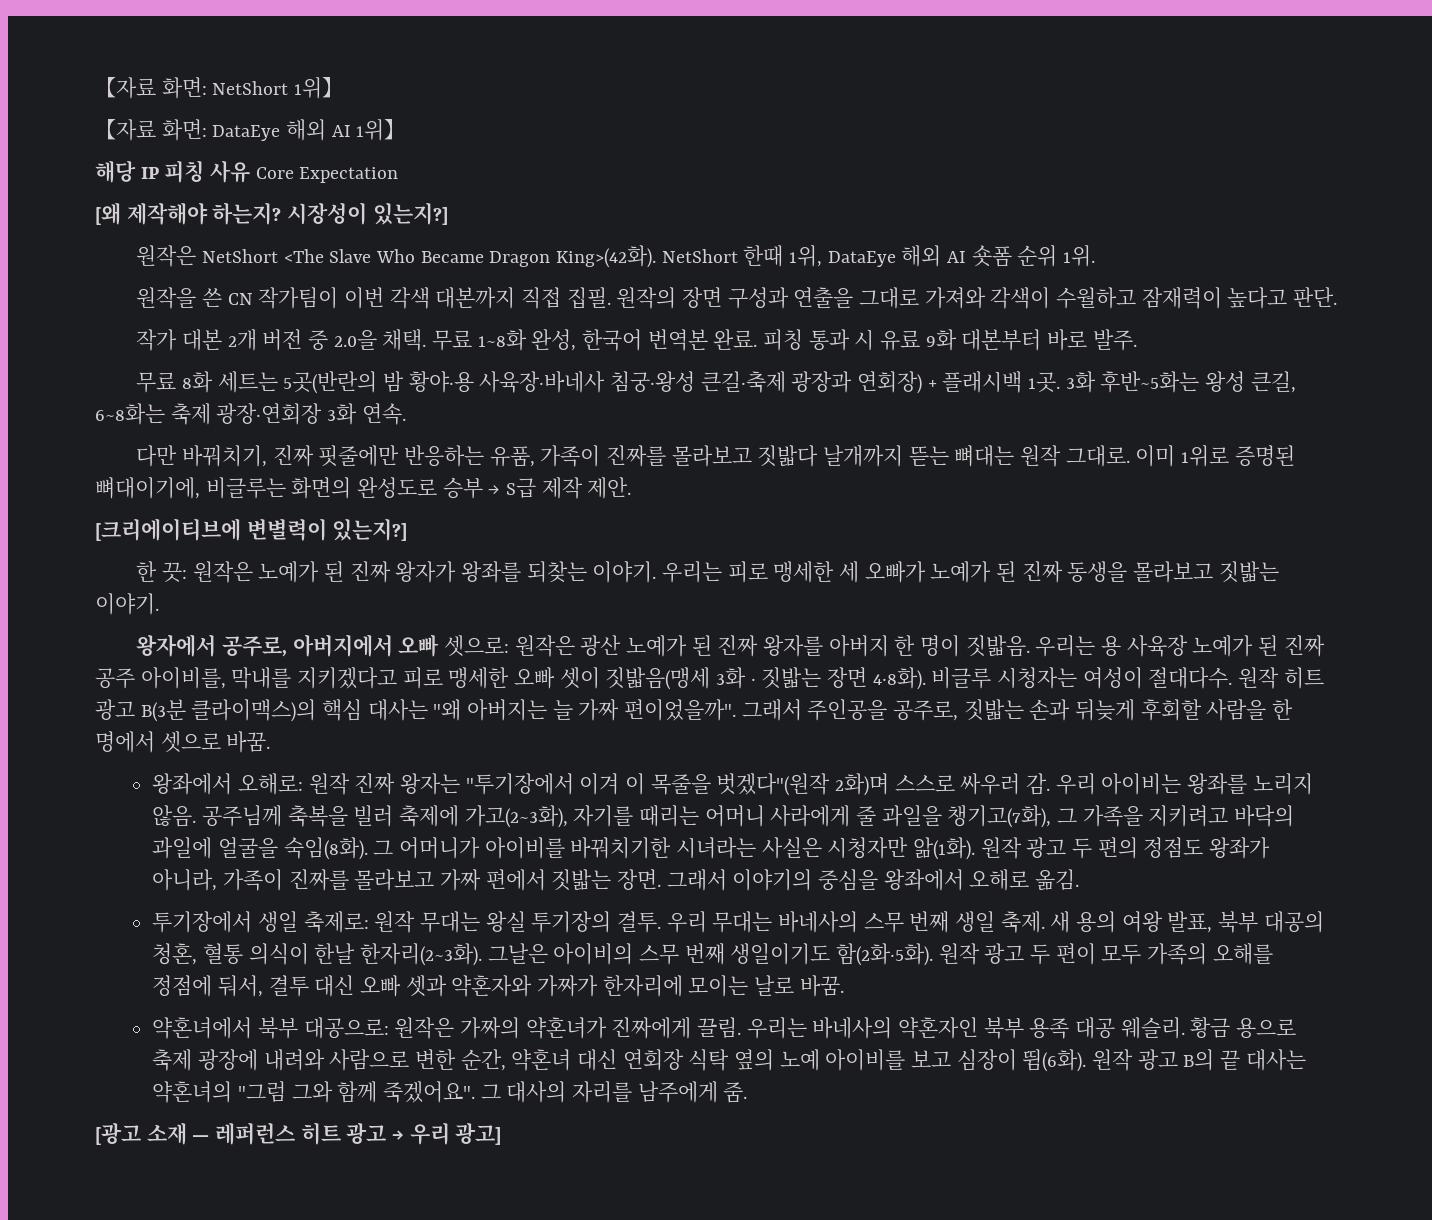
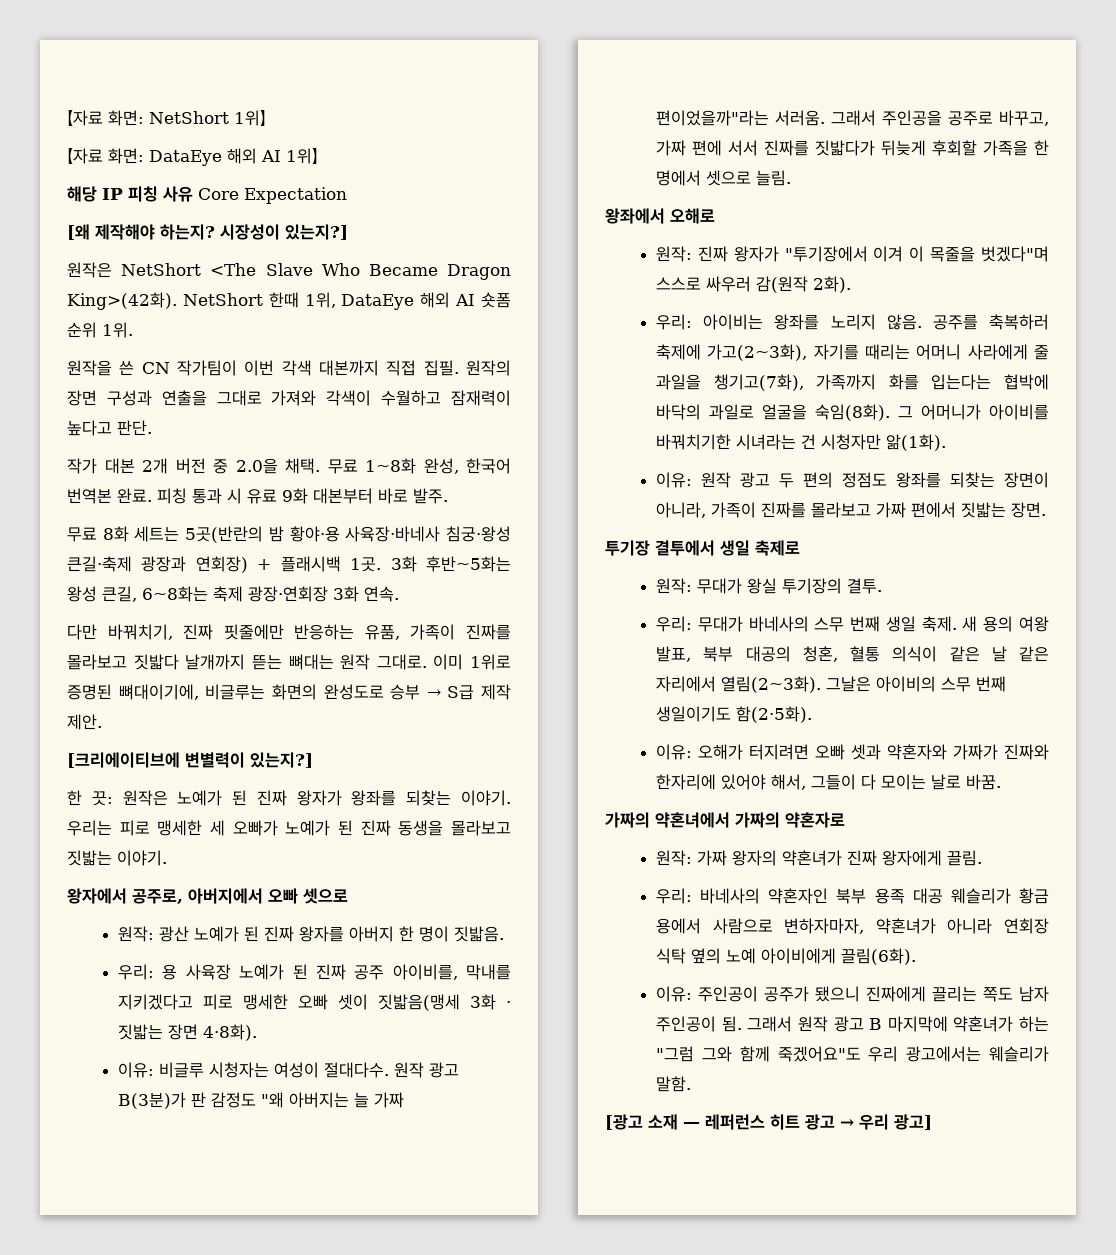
[443,635,575,657] 셋으로: 원작은 -> [303,888,348,904] [118,926,155,942] 셋으로 // 원작:
[1035,635,1096,657] 우리는 -> [118,964,155,980] // 우리:
(926, 678) none -> [118,1062,155,1078] // 이유:
[1283,667,1324,689] [95,699,1071,722] 히트 광고 B(3분 클라이맥스)의 핵심 대사는 "왜 아버지는 늘 가짜 편이었을까". 그래서 주인공을 공주로, 짓밟는 손과 -> [429,1062,460,1078] [118,1092,405,1109] [656,110,1049,126] [656,140,876,156] 광고 B(3분)가 판 감정도 "왜 아버지는 늘 가짜 편이었을까"라는 서러움. 그래서 주인공을 공주로 바꾸고, 가짜 편에 서서 진짜를 짓밟다가
[1206,699,1267,721] 사람을 -> [983,140,1029,156] 가족을
[226,731,271,753] [152,773,1096,796] 바꿈. // 왕좌에서 오해로: 원작 진짜 왕자는 "투기장에서 이겨 이 목줄을 벗겠다"(원작 2화)며 스스로 싸우러 감. 우리 -> [756,170,792,186] [605,208,715,224] [656,246,1049,262] [656,276,852,293] [656,314,693,330] 늘림. // 왕좌에서 오해로 // 원작: 진짜 왕자가 "투기장에서 이겨 이 목줄을 벗겠다"며 스스로 싸우러 감(원작 2화). // 우리:
[202,805,394,827] 공주님께 축복을 빌러 -> [932,314,1049,330] 공주를 축복하러
[1057,805,1295,827] [152,837,213,859] 그 가족을 지키려고 바닥의 과일에 -> [816,374,1049,390] [656,404,755,420] 가족까지 화를 입는다는 협박에 바닥의 과일로
[761,837,822,859] 사실은 -> [801,434,817,450] 건
(976, 848) none -> [656,472,693,488] // 이유:
[1209,837,1271,859] 왕좌가 -> [896,472,1049,488] 왕좌를 되찾는 장면이
[666,869,1080,891] [152,911,481,933] 그래서 이야기의 중심을 왕좌에서 오해로 옮김. // 투기장에서 생일 축제로: 원작 무대는 -> [605,540,800,556] [656,578,743,594] // 투기장 결투에서 생일 축제로 // 원작: 무대가
[666,911,773,933] 우리 무대는 -> [656,616,743,632] // 우리: 무대가
[314,943,483,966] 한날 한자리(2~3화). -> [949,646,1049,662] [656,676,822,693] 같은 날 같은 자리에서 열림(2~3화).
[836,943,1273,966] [152,975,844,997] [152,1017,692,1039] 함(2화·5화). 원작 광고 두 편이 모두 가족의 오해를 정점에 둬서, 결투 대신 오빠 셋과 약혼자와 가짜가 한자리에 모이는 날로 바꿈. // 약혼녀에서 북부 대공으로: 원작은 가짜의 약혼녀가 진짜에게 -> [736,706,813,723] [656,744,1049,760] [656,774,1002,790] [605,812,845,828] [656,850,943,866] 함(2·5화). // 이유: 오해가 터지려면 오빠 셋과 약혼자와 가짜가 진짜와 한자리에 있어야 해서, 그들이 다 모이는 날로 바꿈. // 가짜의 약혼녀에서 가짜의 약혼자로 // 원작: 가짜 왕자의 약혼녀가 진짜 왕자에게
[746,1017,807,1039] 우리는 -> [656,888,693,904] // 우리:
[1120,1017,1297,1039] [152,1049,1306,1072] [152,1081,748,1103] 웨슬리. 황금 용으로 축제 광장에 내려와 사람으로 변한 순간, 약혼녀 대신 연회장 식탁 옆의 노예 아이비를 보고 심장이 뜀(6화). 원작 광고 B의 끝 대사는 약혼녀의 "그럼 그와 함께 죽겠어요". 그 대사의 자리를 남주에게 줌. -> [950,888,1049,904] [656,918,1049,934] [656,948,917,965] [656,986,1049,1002] [656,1016,1049,1032] [656,1046,1049,1062] [656,1076,692,1092] 웨슬리가 황금 용에서 사람으로 변하자마자, 약혼녀가 아니라 연회장 식탁 옆의 노예 아이비에게 끌림(6화). // 이유: 주인공이 공주가 됐으니 진짜에게 끌리는 쪽도 남자 주인공이 됨. 그래서 원작 광고 B 마지막에 약혼녀가 하는 "그럼 그와 함께 죽겠어요"도 우리 광고에서는 웨슬리가 말함.

